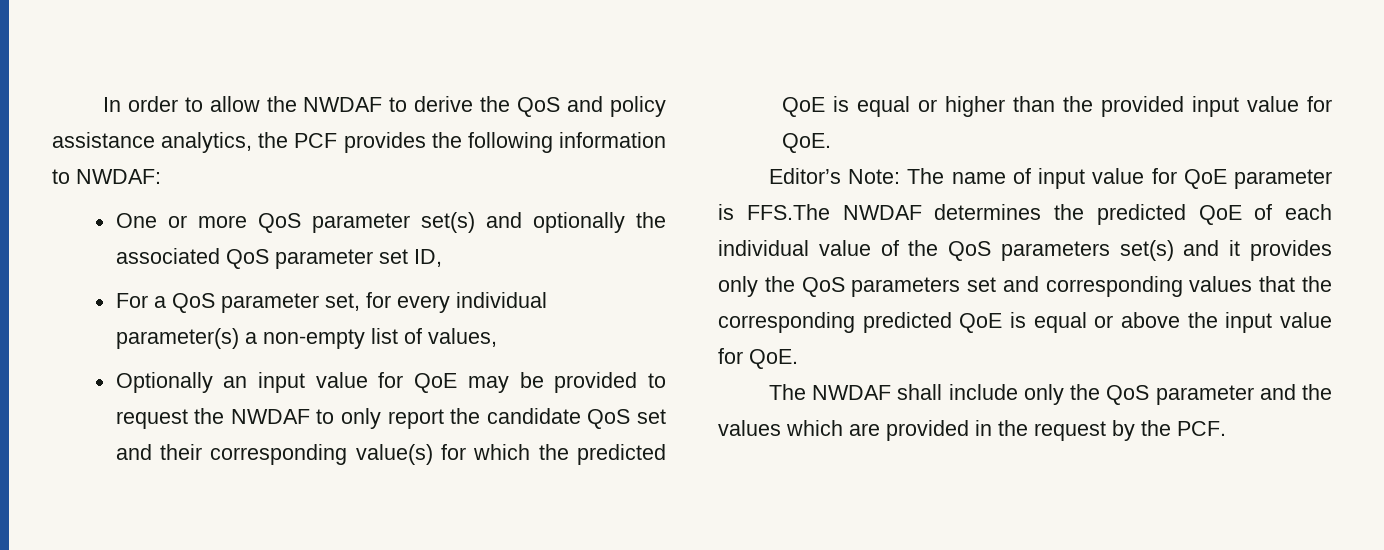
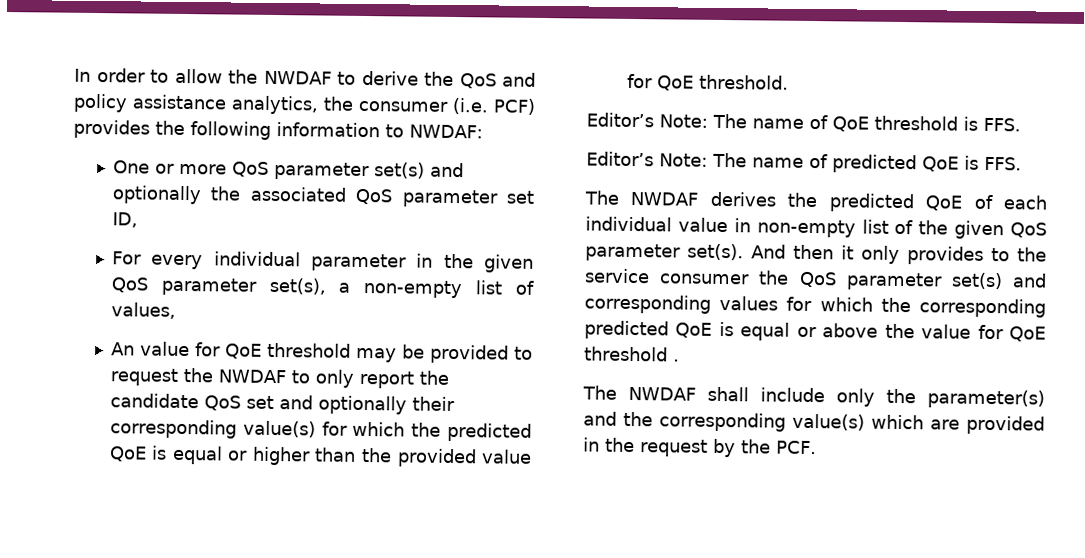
[294,133,338,148] PCF -> [358,97,536,115] consumer (i.e. PCF)
[153,292,547,313] [115,328,239,349] a QoS parameter set, for every individual parameter(s) -> [151,251,534,273] [110,277,326,296] every individual parameter in the given QoS parameter set(s),
[115,372,458,393] Optionally an input value for QoE -> [110,341,351,359] An value for QoE threshold
(152, 452) none -> [317,395,407,415] optionally
[1191,96,1332,117] [781,133,831,153] [768,168,1332,189] [718,204,1042,220] input value for QoE. // Editor’s Note: The name of input value for QoE parameter is FFS.The NWDAF determines -> [481,449,532,464] [626,73,789,91] [586,112,1021,132] [586,151,1022,174] [584,190,776,207] value for QoE threshold. // Editor’s Note: The name of QoE threshold is FFS. // Editor’s Note: The name of predicted QoE is FFS. // The NWDAF derives
[880,240,1332,261] [718,276,997,297] of the QoS parameters set(s) and it provides only the QoS parameters set -> [733,218,1047,240] [585,243,1047,265] [584,268,1003,291] in non-empty list of the given QoS parameter set(s). And then it only provides to the service consumer the QoS parameter set(s)
[1259,276,1296,292] that -> [786,296,873,312] for which
[1225,312,1332,333] [718,348,798,369] input value for QoE. -> [921,324,1046,342] [584,346,680,362] value for QoE threshold .
[1106,384,1332,405] [718,420,781,436] QoS parameter and the values -> [927,389,1045,409] [583,411,865,432] parameter(s) and the corresponding value(s)

